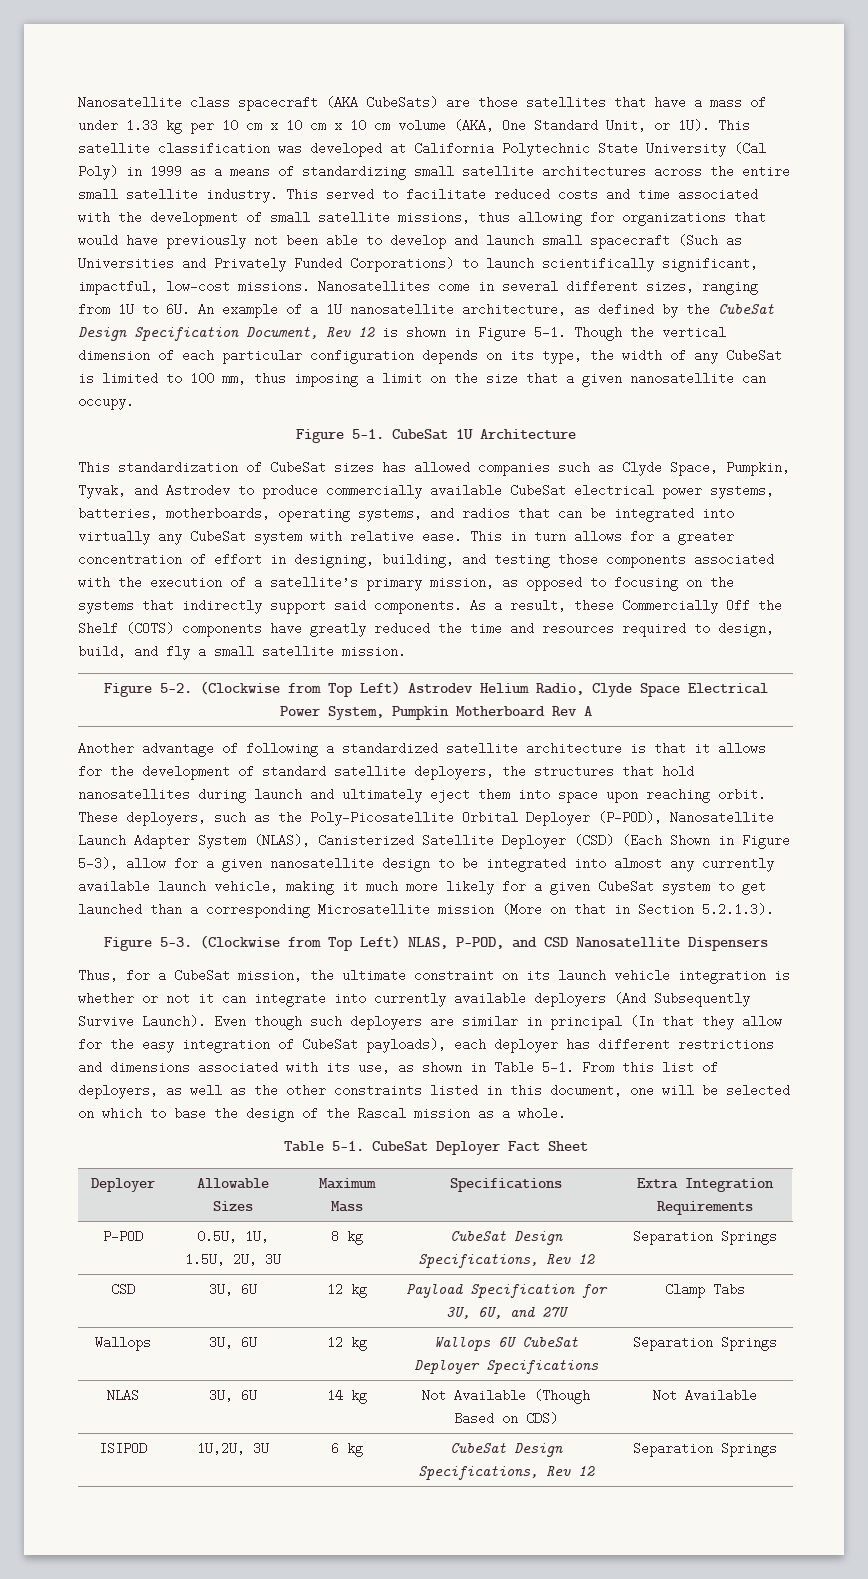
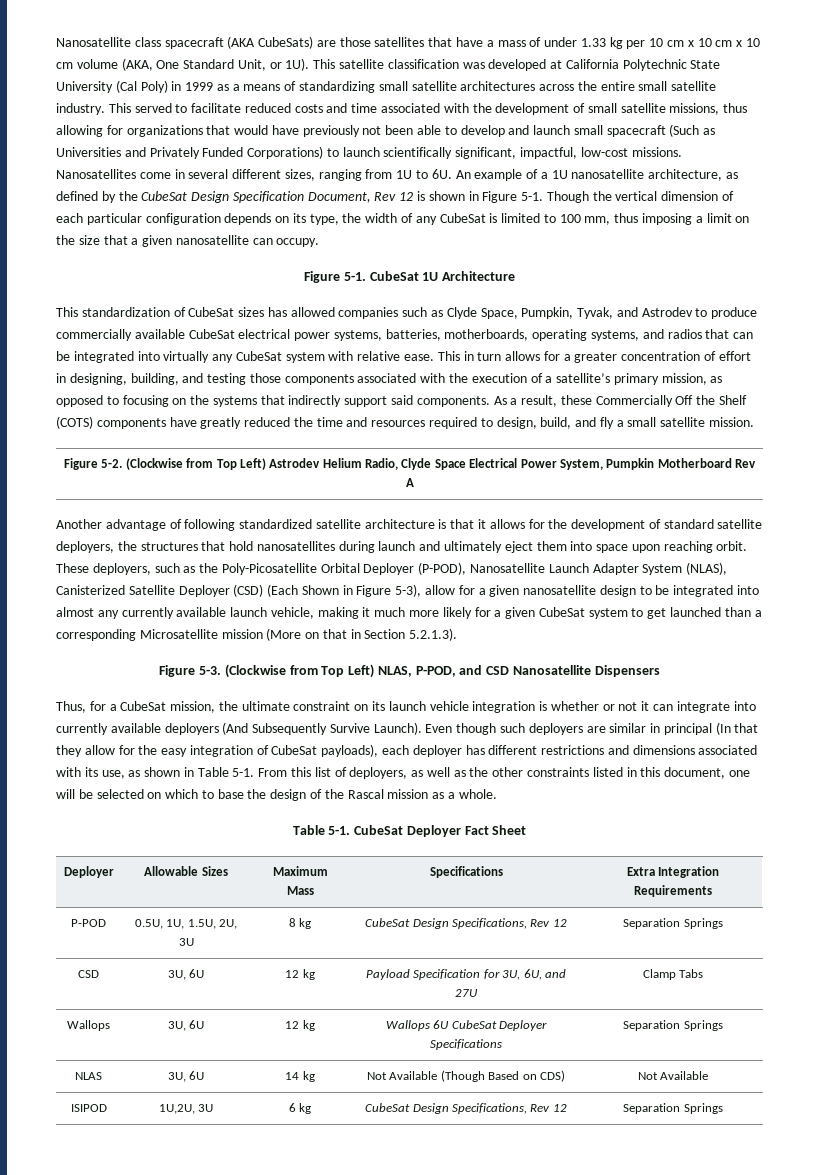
[326,742,334,755] a -> (236, 525) none

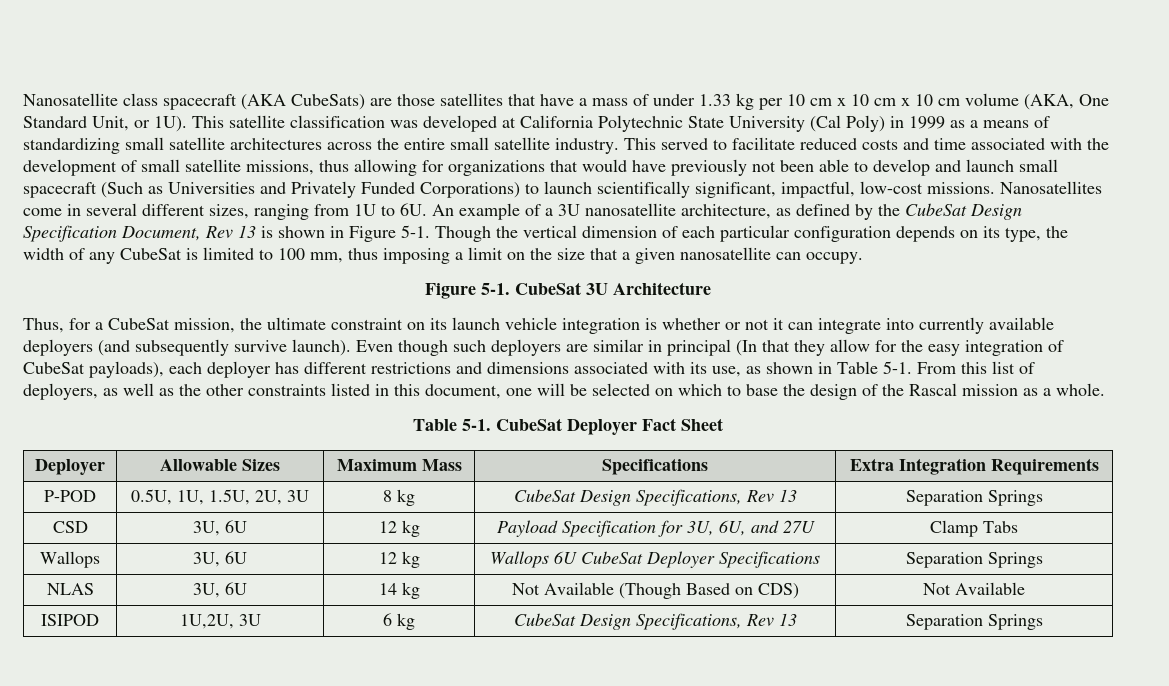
[551,170,568,179] 1U -> [558,204,580,216] 3U
[399,192,414,201] 12 -> [238,225,256,238] 13
[422,272,439,281] 1U -> [586,283,608,295] 3U
[56,307,758,319] [56,329,754,341] [56,351,751,363] [56,373,723,385] [56,395,748,407] [56,416,755,429] [64,458,756,470] [405,478,414,487] [56,519,763,531] [56,541,748,553] [56,562,728,575] [56,584,760,597] [56,607,762,619] [56,628,458,641] [159,664,660,678] // This standardization of CubeSat sizes has allowed companies such as Clyde Space, Pumpkin, Tyvak, and Astrodev to produce commercially available CubeSat electrical power systems, batteries, motherboards, operating systems, and radios that can be integrated into virtually any CubeSat system with relative ease. This in turn allows for a greater concentration of effort in designing, building, and testing those components associated with the execution of a satellite’s primary mission, as opposed to focusing on the systems that indirectly support said components. As a result, these Commercially Off the Shelf (COTS) components have greatly reduced the time and resources required to design, build, and fly a small satellite mission. // Figure 5-2. (Clockwise from Top Left) Astrodev Helium Radio, Clyde Space Electrical Power System, Pumpkin Motherboard Rev A // Another advantage of following standardized satellite architecture is that it allows for the development of standard satellite deployers, the structures that hold nanosatellites during launch and ultimately eject them into space upon reaching orbit. These deployers, such as the Poly-Picosatellite Orbital Deployer (P-POD), Nanosatellite Launch Adapter System (NLAS), Canisterized Satellite Deployer (CSD) (Each Shown in Figure 5-3), allow for a given nanosatellite design to be integrated into almost any currently available launch vehicle, making it much more likely for a given CubeSat system to get launched than a corresponding Microsatellite mission (More on that in Section 5.2.1.3). // Figure 5-3. (Clockwise from Top Left) NLAS, P-POD, and CSD Nanosatellite Dispensers -> (711, 288) none
[222,722,422,735] (And Subsequently Survive Launch). -> [98,339,351,356] (and subsequently survive launch).
[552,919,567,927] 12 -> [778,489,797,502] 13
[552,1104,567,1112] 12 -> [778,613,797,626] 13

